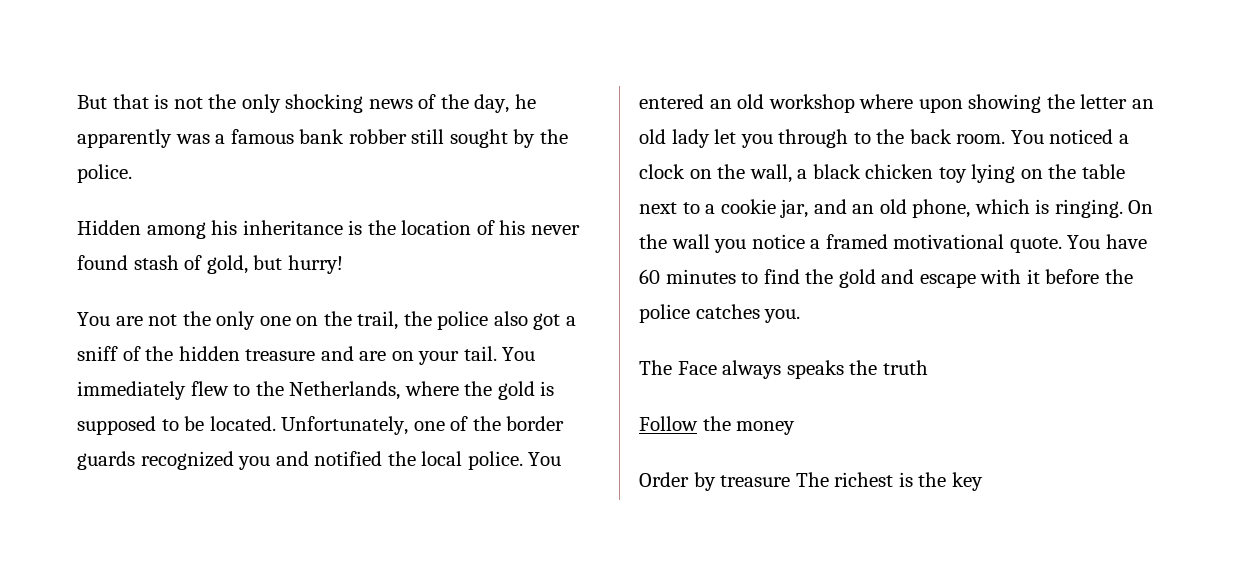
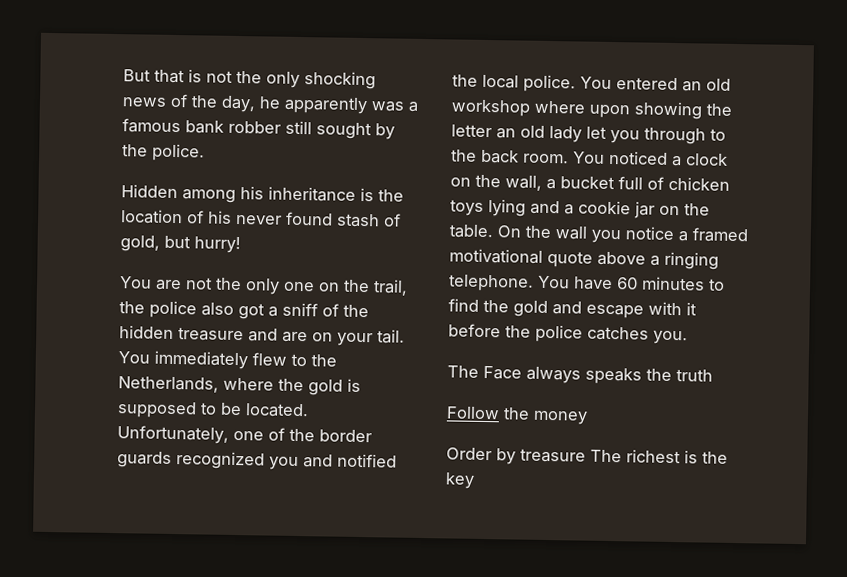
[812,164,1125,183] [639,199,1123,218] black chicken toy lying on the table next to a cookie jar, and an old phone, which is ringing. -> [560,176,730,191] [450,199,710,219] [449,224,494,239] bucket full of chicken toys lying and a cookie jar on the table.
[1009,237,1062,253] quote. -> [547,250,719,270] [448,274,534,292] quote above a ringing telephone.

